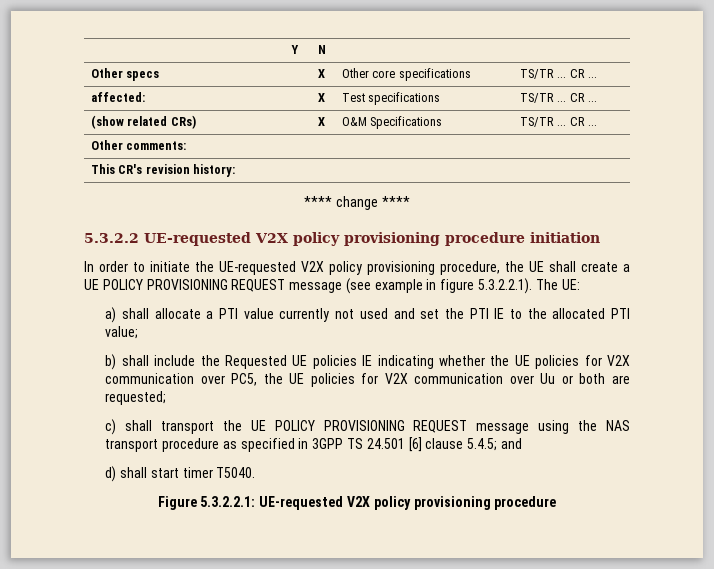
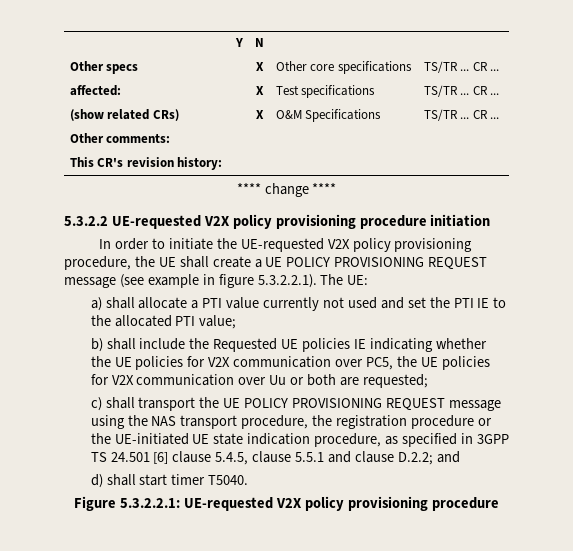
[162,438,220,452] procedure -> [241,415,492,429] [90,433,382,447] procedure, the registration procedure or the UE-initiated UE state indication procedure,
[467,438,498,451] 5.4.5; -> [215,451,433,465] 5.4.5, clause 5.5.1 and clause D.2.2;

